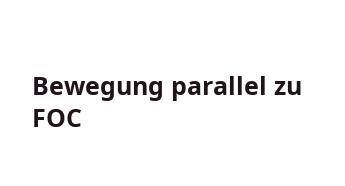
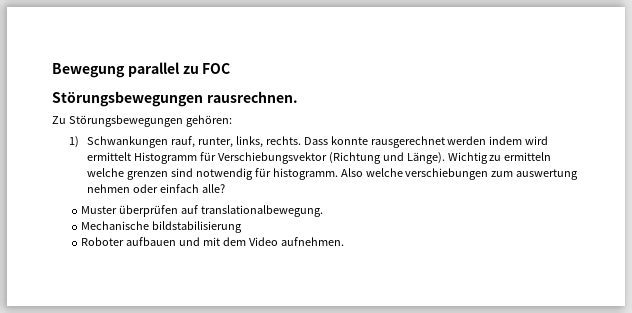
(82, 118) none -> [52,91,298,107] [52,115,232,127] [69,136,549,148] [86,152,552,164] [86,168,579,180] [86,184,225,193] [81,205,324,217] [81,221,243,233] [81,237,345,246] // Störungsbewegungen rausrechnen. // Zu Störungsbewegungen gehören: // 1) Schwankungen rauf, runter, links, rechts. Dass konnte rausgerechnet werden indem wird ermittelt Histogramm für Verschiebungsvektor (Richtung und Länge). Wichtig zu ermitteln welche grenzen sind notwendig für histogramm. Also welche verschiebungen zum auswertung nehmen oder einfach alle? // Muster überprüfen auf translationalbewegung. // Mechanische bildstabilisierung // Roboter aufbauen und mit dem Video aufnehmen.

